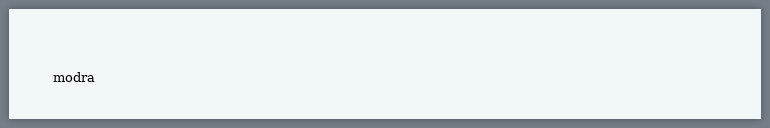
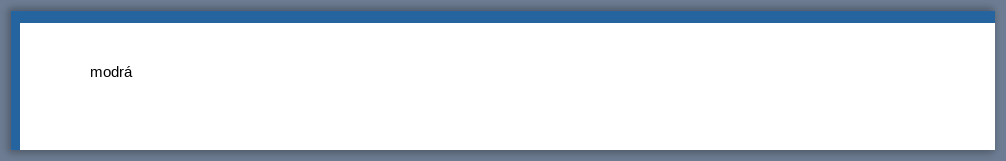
[53,72,95,82] modra -> [90,66,133,77] modrá

